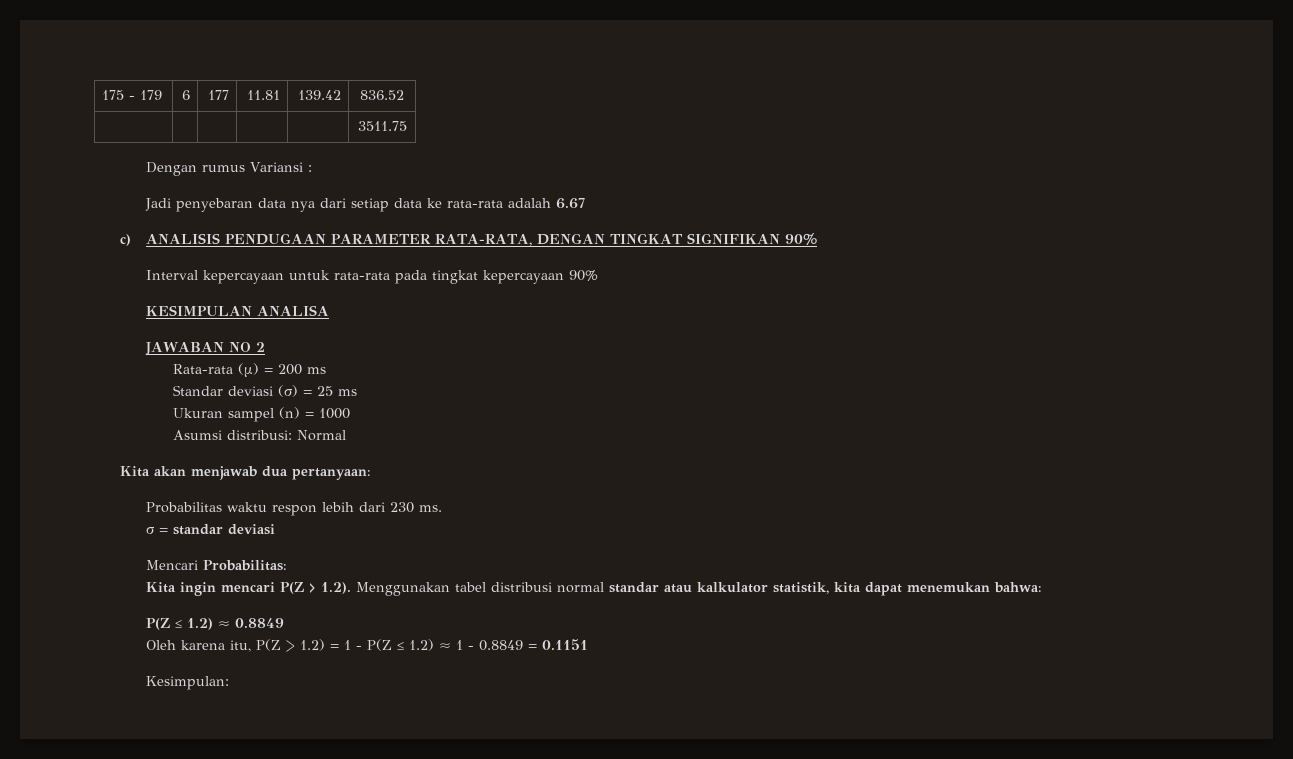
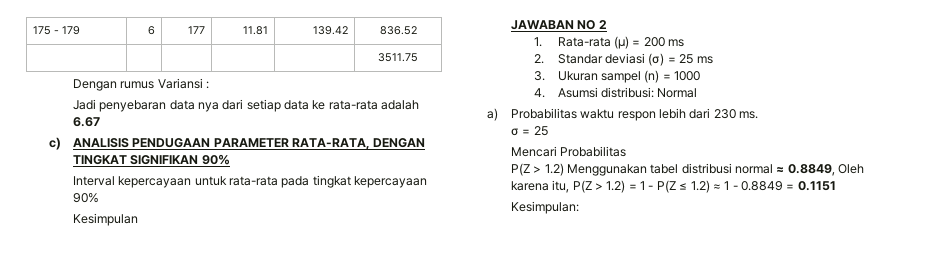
[146,305,330,316] KESIMPULAN ANALISA -> [72,213,138,226] Kesimpulan
(266, 347) none -> [534,37,543,47] 1.
(326, 370) none -> [534,54,545,64] 2.
(357, 392) none -> [534,71,546,81] 3.
(350, 413) none -> [534,88,546,98] 4.
[120,466,372,480] Kita akan menjawab dua pertanyaan: // -> [487,108,499,121] a)
[173,524,276,535] standar deviasi -> [533,126,548,136] 25
[203,560,288,571] [146,582,352,596] Probabilitas: // Kita ingin mencari P(Z > 1.2). -> [560,146,627,157] [510,163,564,176] Probabilitas // P(Z > 1.2)
[609,582,1043,596] [146,618,285,630] standar atau kalkulator statistik, kita dapat menemukan bahwa: // P(Z ≤ 1.2) ≈ 0.8849 // -> [776,164,835,176] ≈ 0.8849,

